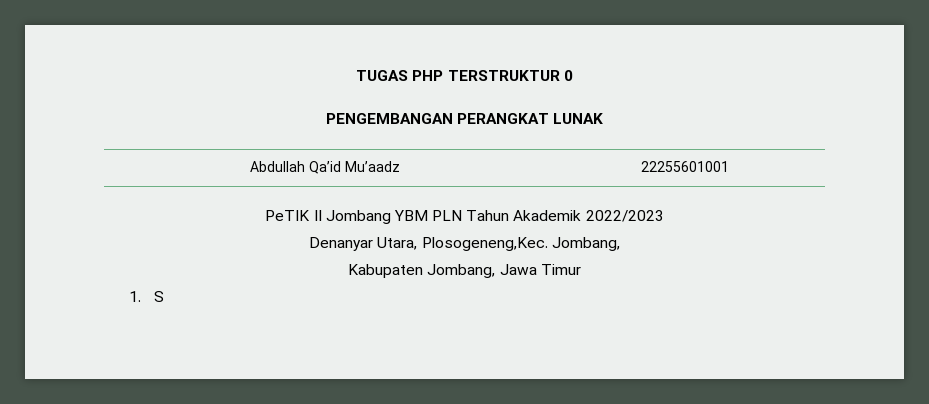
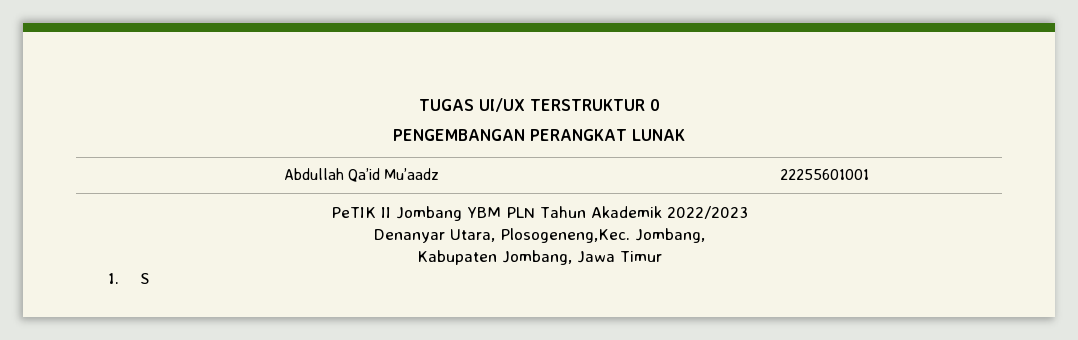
[412,70,444,81] PHP -> [478,98,525,112] UI/UX

